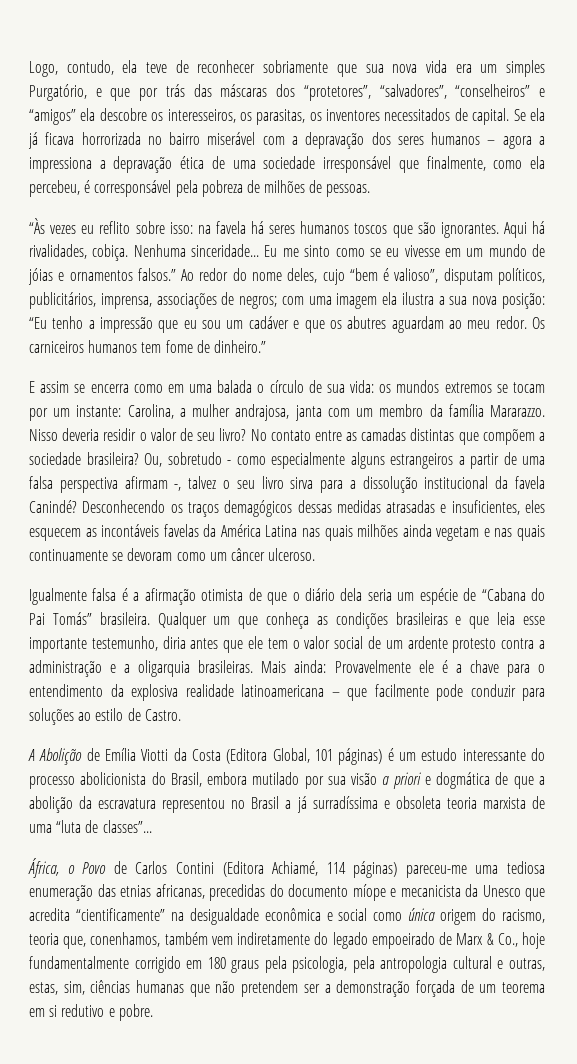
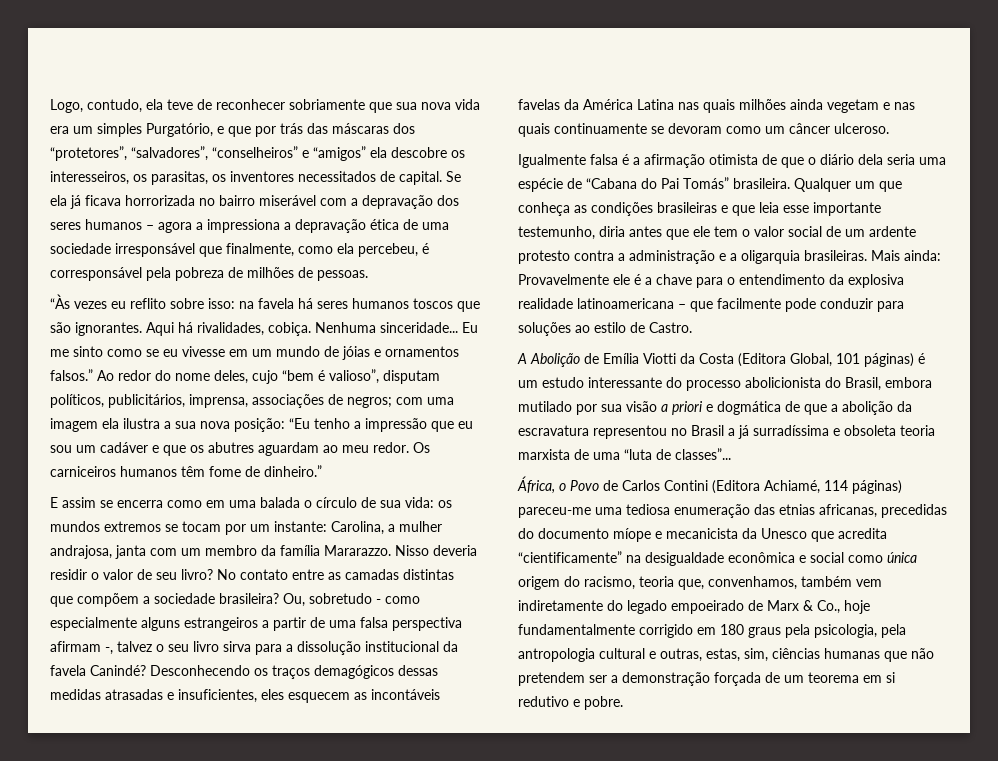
[141,342,162,353] tem -> [181,466,205,477] têm
[397,592,415,601] um -> [919,157,946,165] uma
[90,932,161,947] conenhamos, -> [708,576,797,590] convenhamos,

